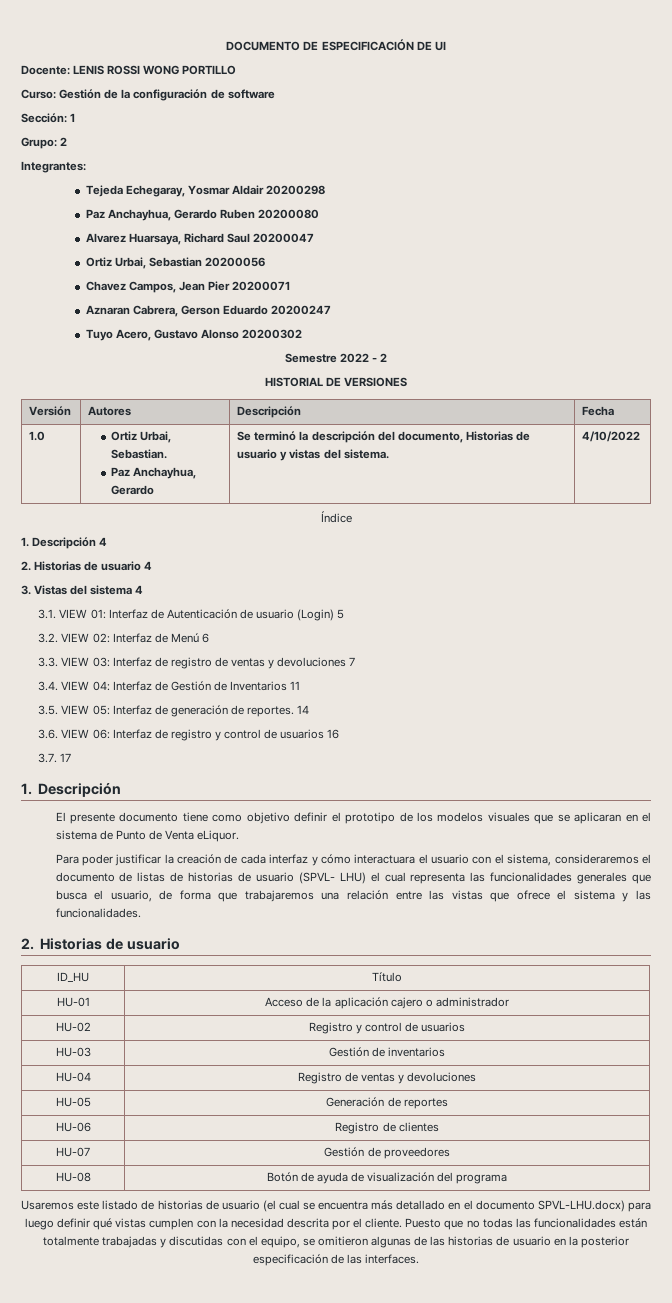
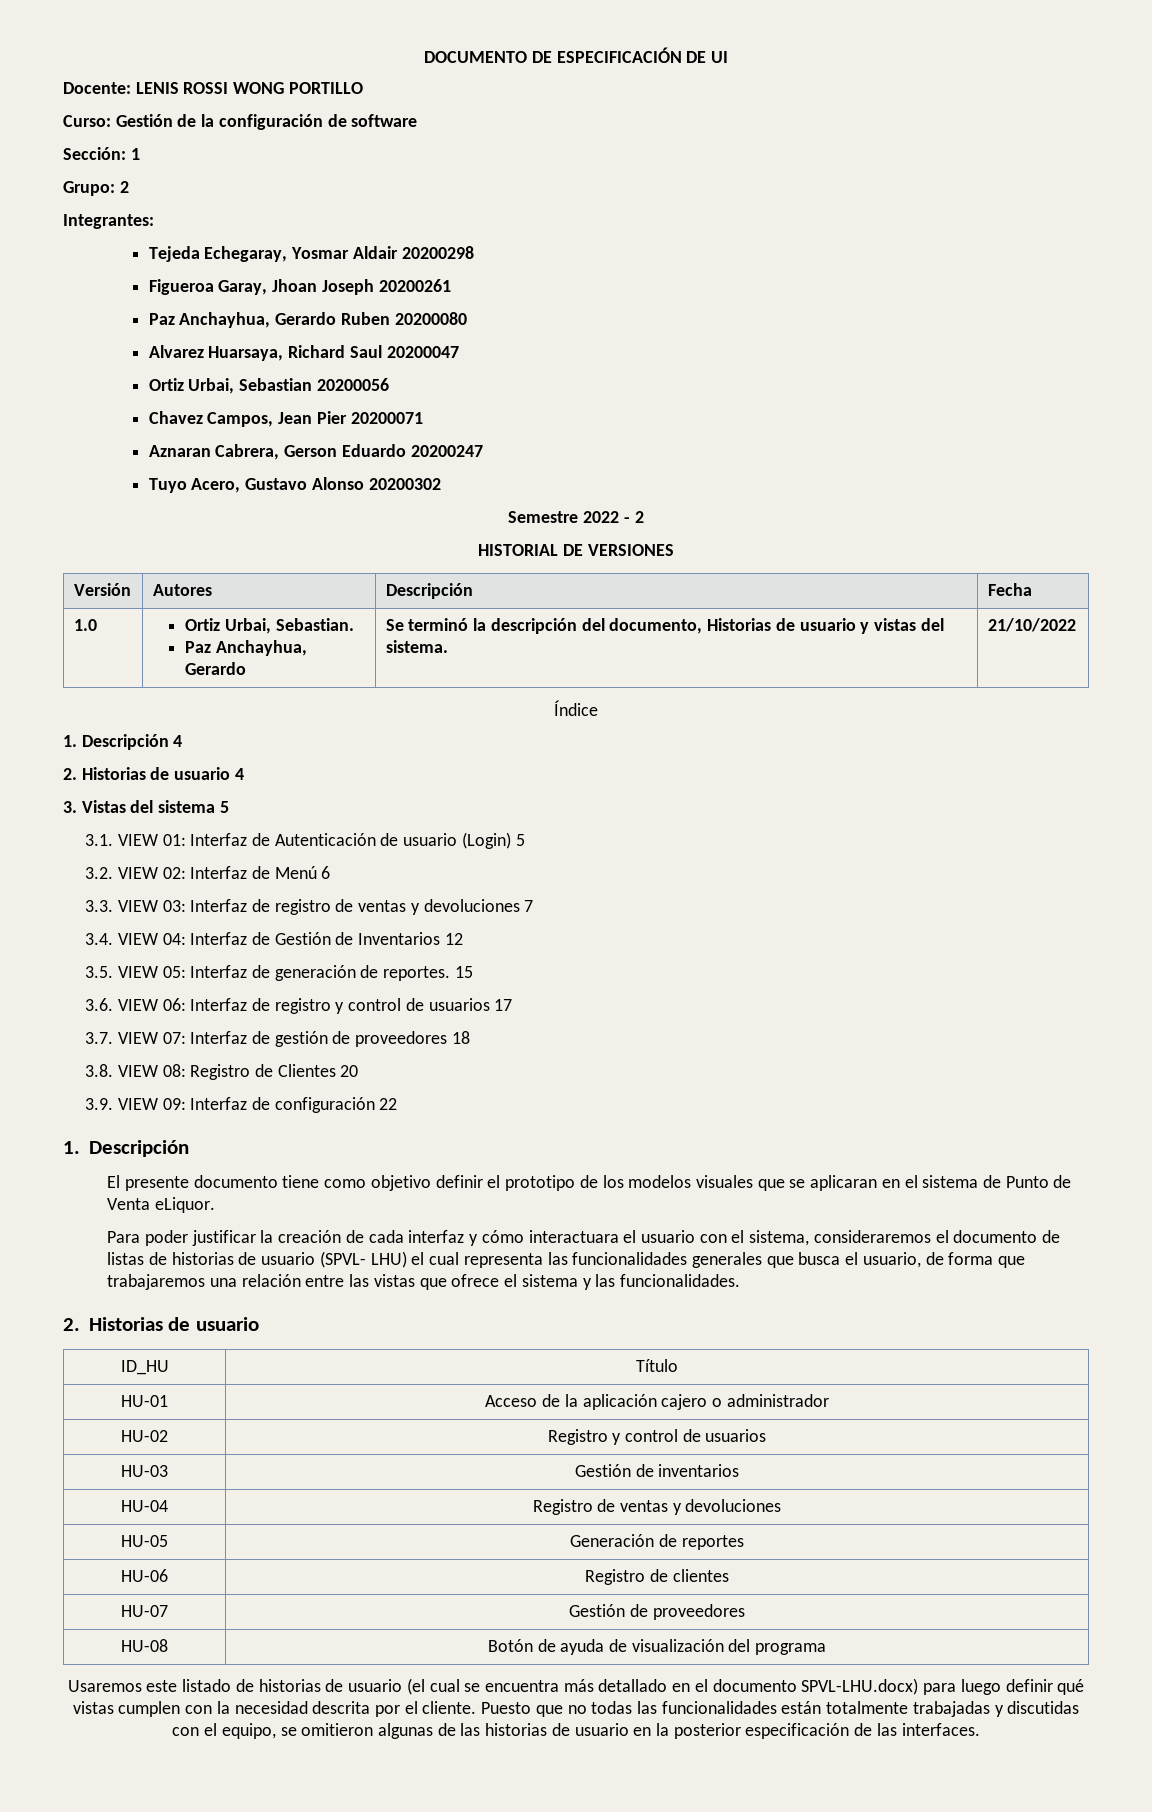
(325, 190) none -> [148,279,451,295] // Figueroa Garay, Jhoan Joseph 20200261
[582,431,641,442] 4/10/2022 -> [987,618,1076,632] 21/10/2022
[135,585,144,594] 4 -> [219,801,229,813] 5
[290,681,301,690] 11 -> [444,933,463,945] 12
[297,705,310,714] 14 -> [454,966,473,978] 15
[327,729,340,739] 16 -> [494,999,513,1011] 17
[60,753,72,762] 17 -> [117,1031,470,1047] [85,1064,359,1080] [85,1097,398,1113] VIEW 07: Interfaz de gestión de proveedores 18 // 3.8. VIEW 08: Registro de Clientes 20 // 3.9. VIEW 09: Interfaz de configuración 22

